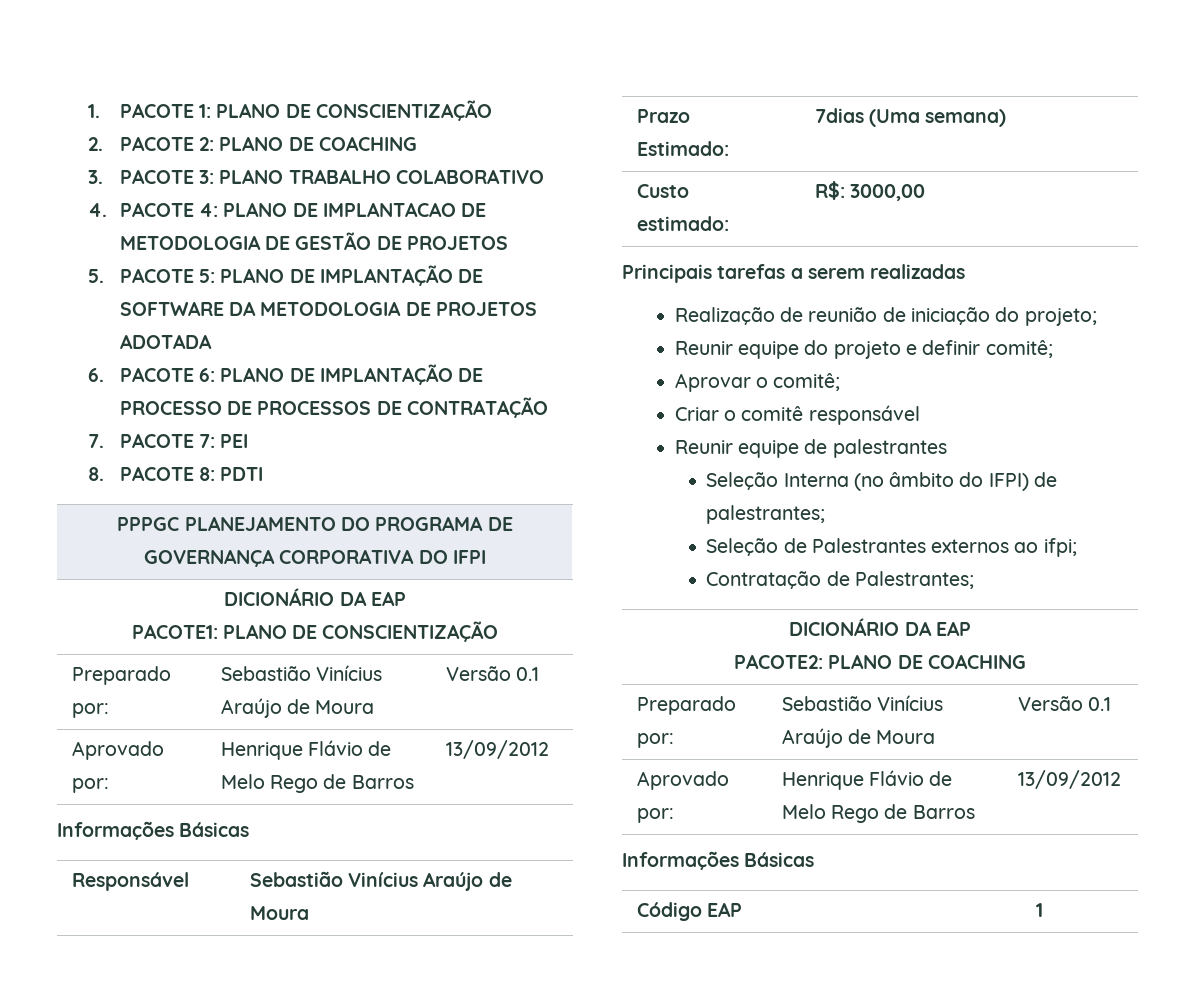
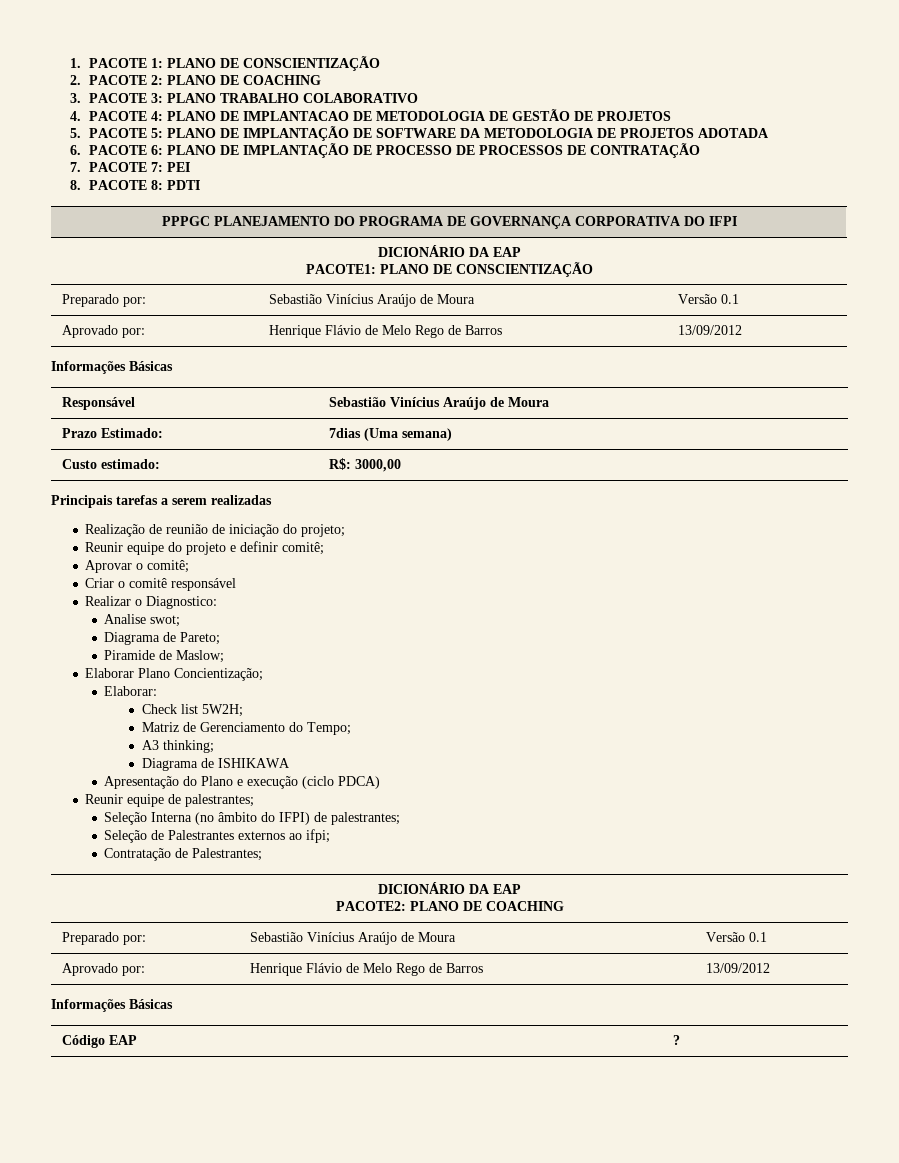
(920, 415) none -> [85,596,218,609] [104,614,181,627] [104,632,221,645] [104,650,225,663] [85,668,264,681] [104,686,158,696] [141,704,243,717] [141,722,351,735] [141,740,214,753] [141,758,290,771] [104,776,381,789] // Realizar o Diagnostico: // Analise swot; // Diagrama de Pareto; // Piramide de Maslow; // Elaborar Plano Concientização; // Elaborar: // Check list 5W2H; // Matriz de Gerenciamento do Tempo; // A3 thinking; // Diagrama de ISHIKAWA // Apresentação do Plano e execução (ciclo PDCA)
[832,439,947,458] palestrantes -> [185,794,255,807] palestrantes;
[1035,903,1043,917] 1 -> [672,1035,680,1045] ?

